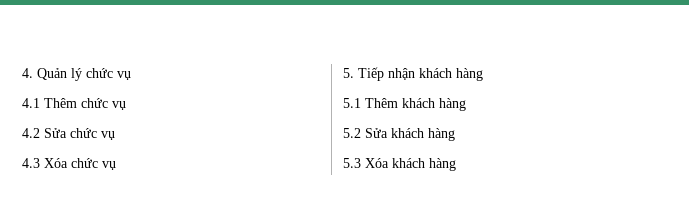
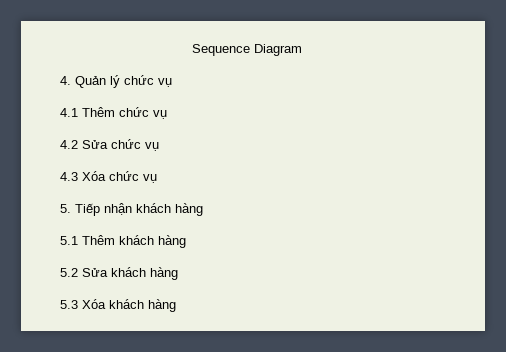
(22, 73) none -> [192,44,302,56] Sequence Diagram //

